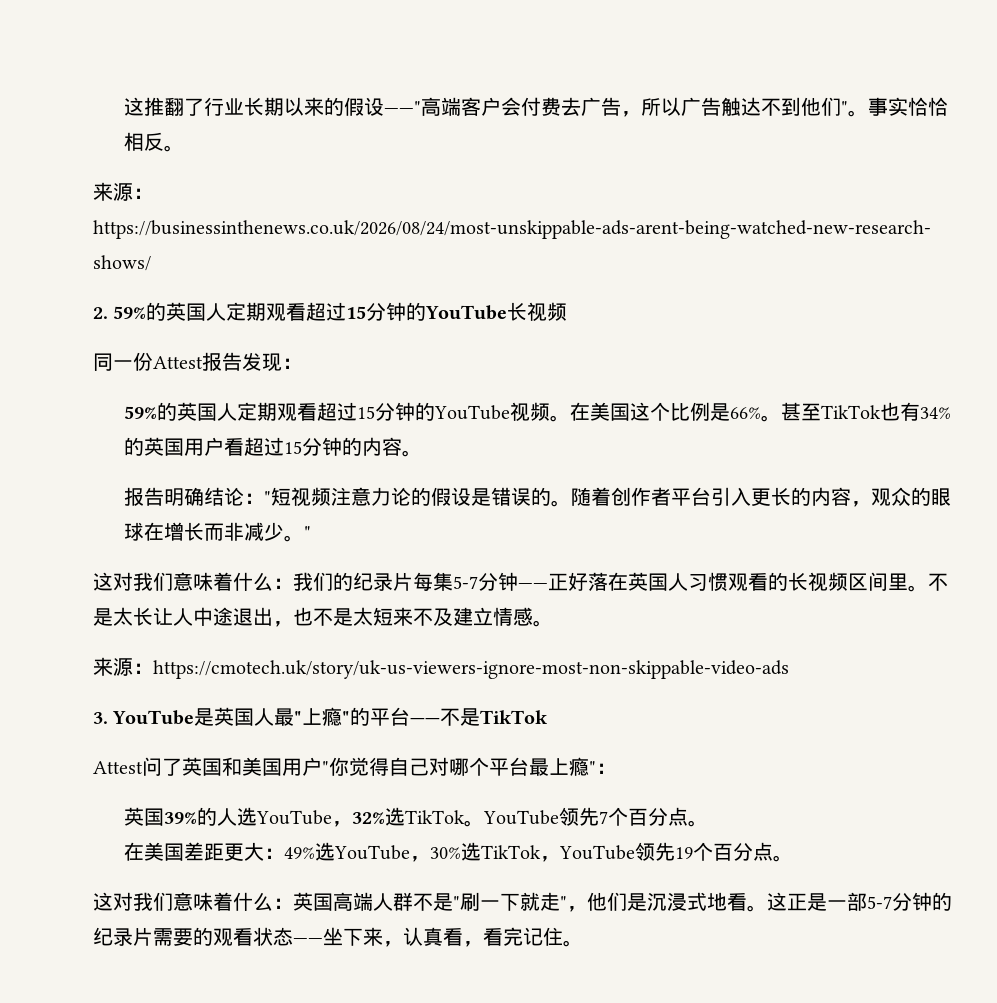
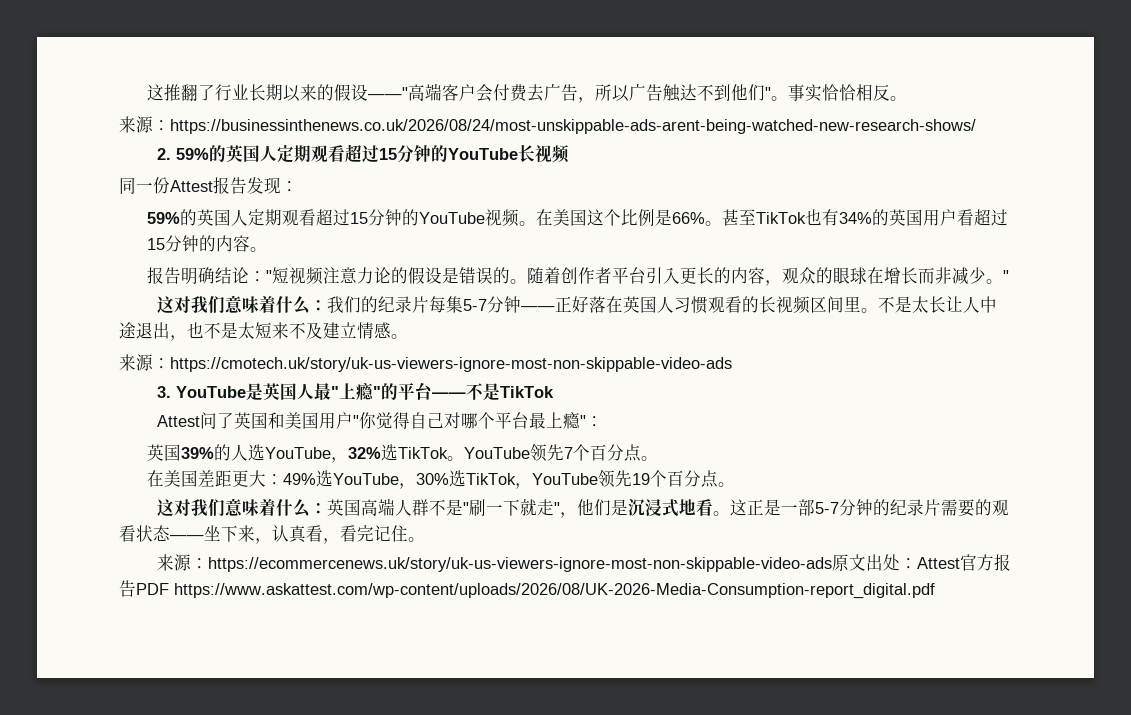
(583, 943) none -> [157,554,1012,572] [119,580,935,599] // 来源：https://ecommercenews.uk/story/uk-us-viewers-ignore-most-non-skippable-video-ads原文出处：Attest官方报告PDF https://www.askattest.com/wp-content/uploads/2026/08/UK-2026-Media-Consumption-report_digital.pdf

